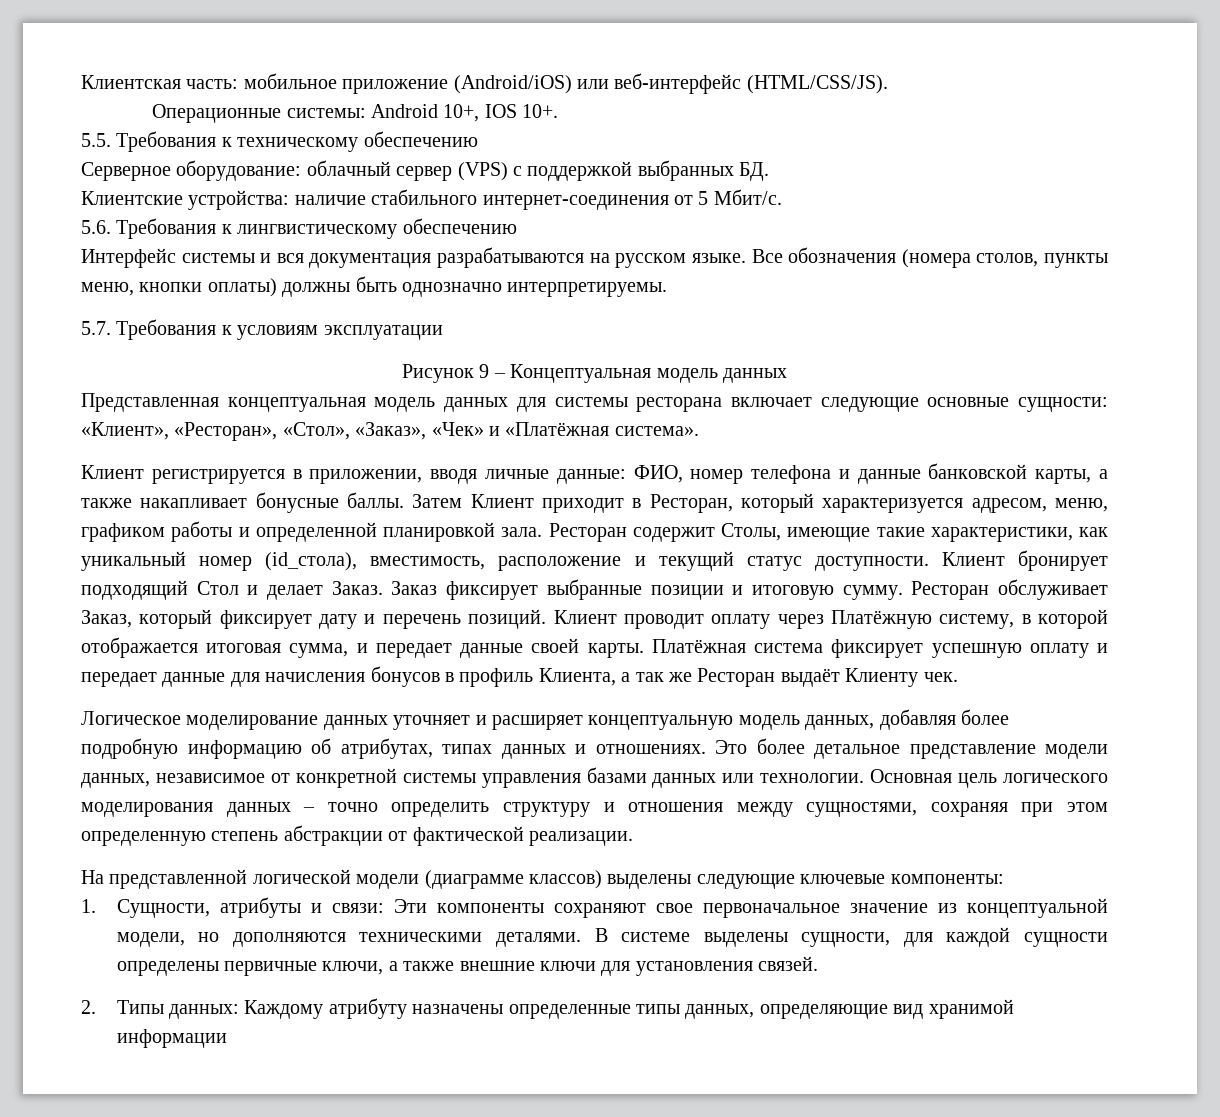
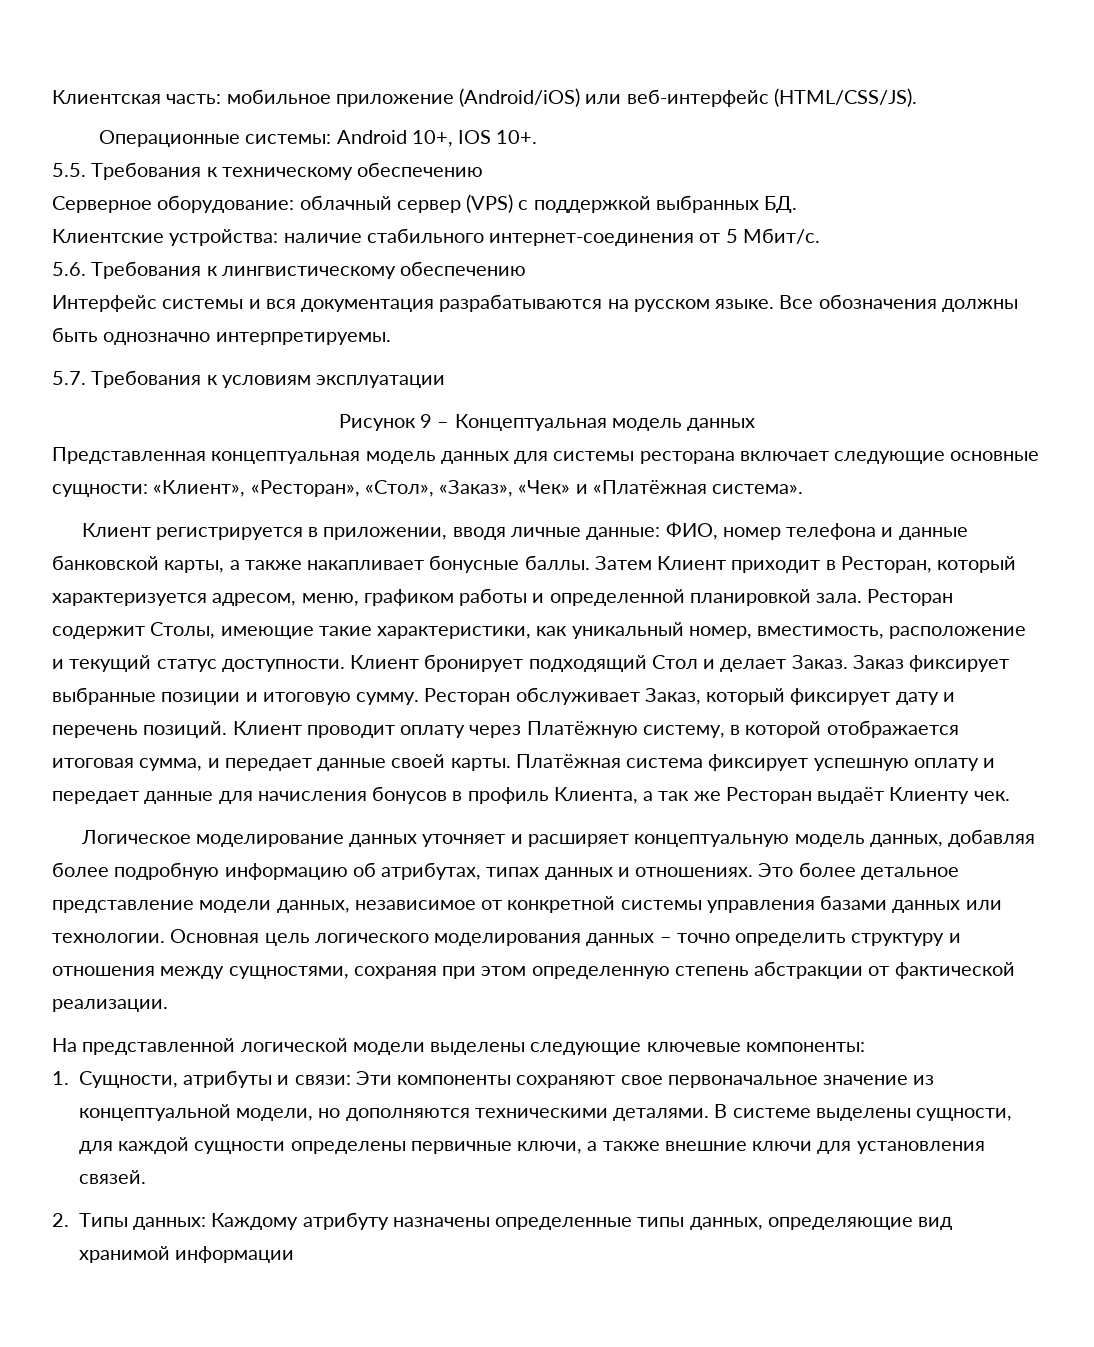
[901,249,1108,268] [81,278,277,297] (номера столов, пункты меню, кнопки оплаты) -> (937, 301) none
[199,552,358,571] номер (id_стола), -> [688,626,752,639] номер,
[424,870,602,889] (диаграмме классов) -> (425, 1048) none

